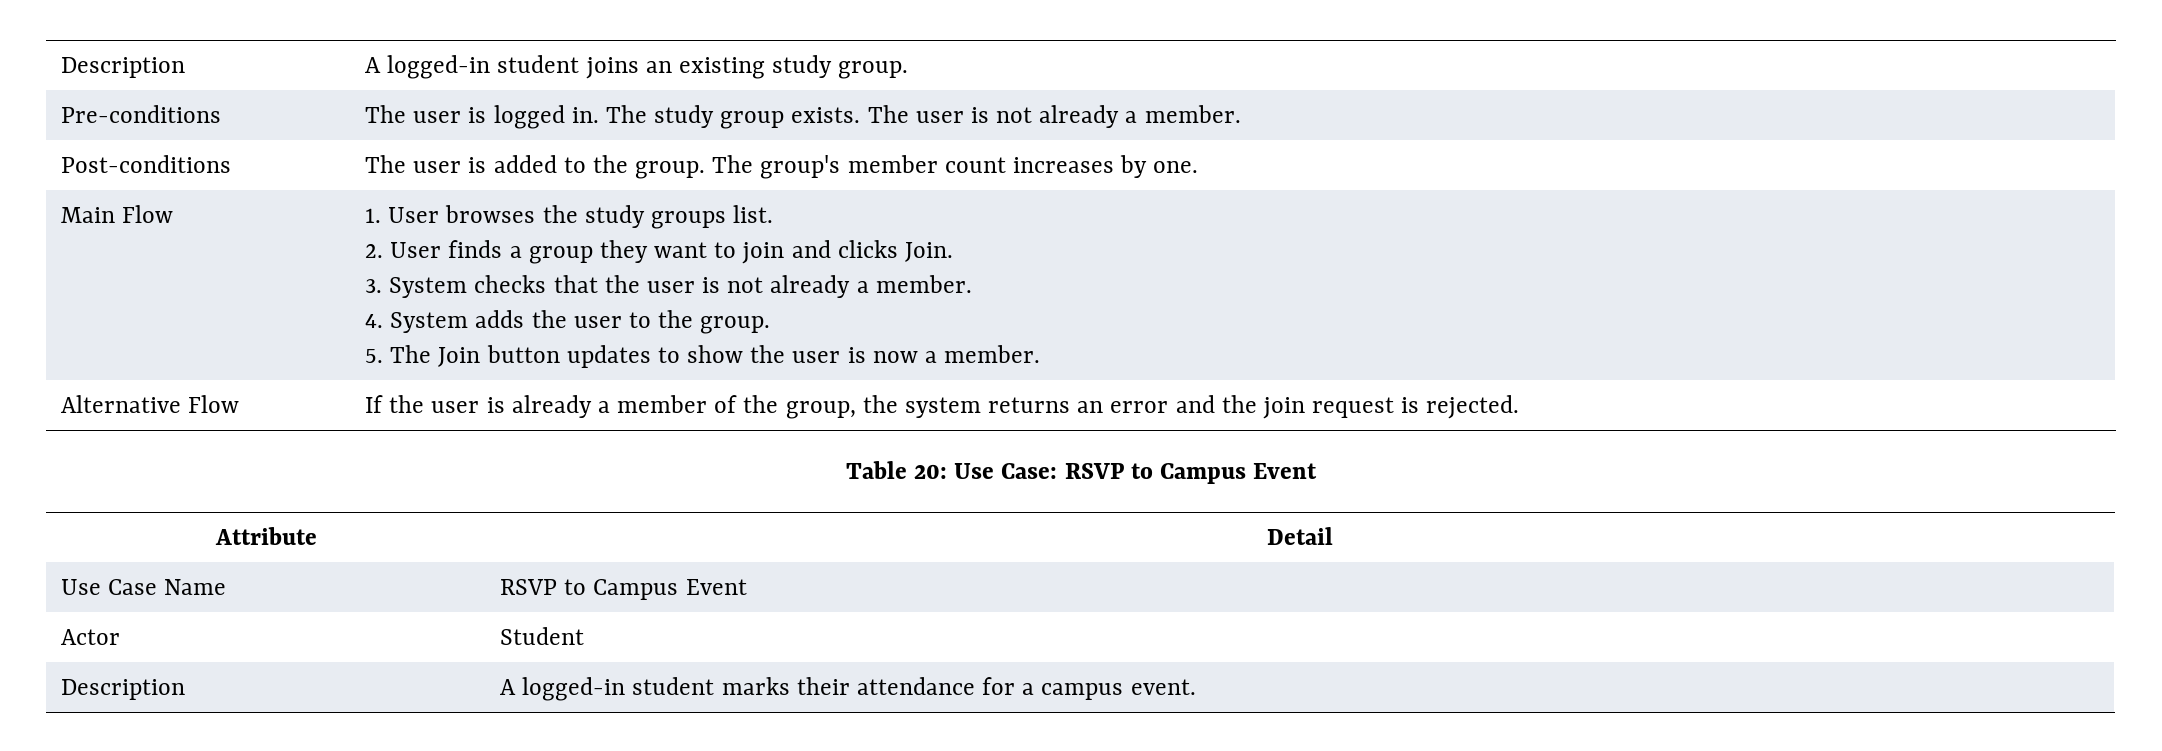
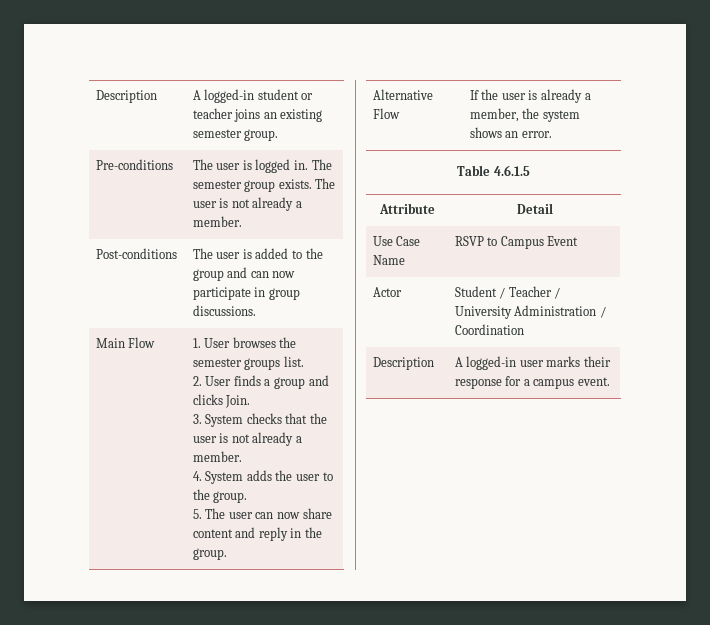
[61,57,186,78] [365,55,580,79] Description | A logged-in student -> [95,90,157,103] [192,89,314,103] [192,108,233,119] Description | A logged-in student or teacher
[772,55,833,78] study -> [192,129,242,138] semester
[654,105,715,128] study -> [192,180,242,189] semester
[635,155,1199,179] group. The group's member count increases by one. -> [192,267,296,281] [192,287,300,300] [192,305,256,316] group and can now participate in group discussions.
[584,205,645,228] study -> [192,358,242,367] semester
[599,240,785,264] they want to join -> (305, 383) none
[438,345,1041,368] Join button updates to show the user is now a member. -> [228,508,332,519] [192,527,322,541] [192,548,227,560] user can now share content and reply in the group.
[617,395,1520,419] [845,461,1318,484] member of the group, the system returns an error and the join request is rejected. // Table 20: Use Case: RSVP to Campus Event -> [469,108,580,122] [469,127,552,138] [457,165,530,176] member, the system shows an error. // Table 4.6.1.5
[61,679,186,700] [500,677,715,701] // Description | A logged-in student -> [499,286,561,299] [454,305,606,319] [454,324,524,335] [372,357,434,370] [454,356,544,370] / Teacher / University Administration / Coordination // Description | A logged-in user
[856,677,975,695] attendance -> [454,378,502,389] response

